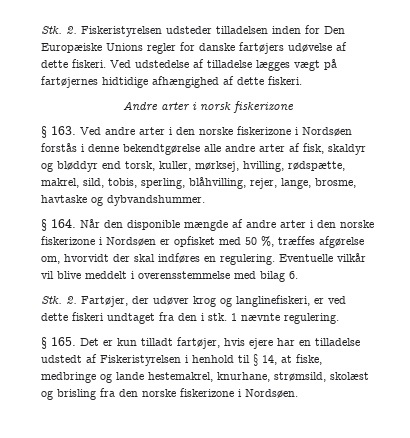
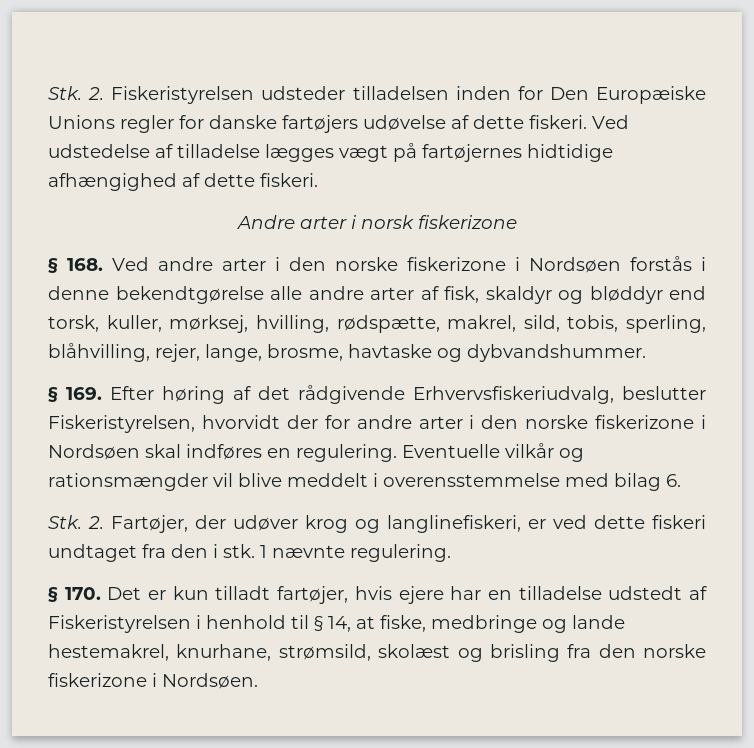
[51,126,76,135] 163. -> [67,258,103,271] 168.
[51,219,374,231] [41,236,364,248] [41,254,130,264] 164. Når den disponible mængde af andre arter i den norske fiskerizone i Nordsøen er opfisket med 50 %, træffes afgørelse om, hvorvidt der -> [66,385,706,404] [48,415,706,433] [48,444,140,460] 169. Efter høring af det rådgivende Erhvervsfiskeriudvalg, beslutter Fiskeristyrelsen, hvorvidt der for andre arter i den norske fiskerizone i Nordsøen
(366, 257) none -> [559,448,584,462] [48,473,208,491] og rationsmængder
[51,337,76,346] 165. -> [64,587,101,600] 170.

